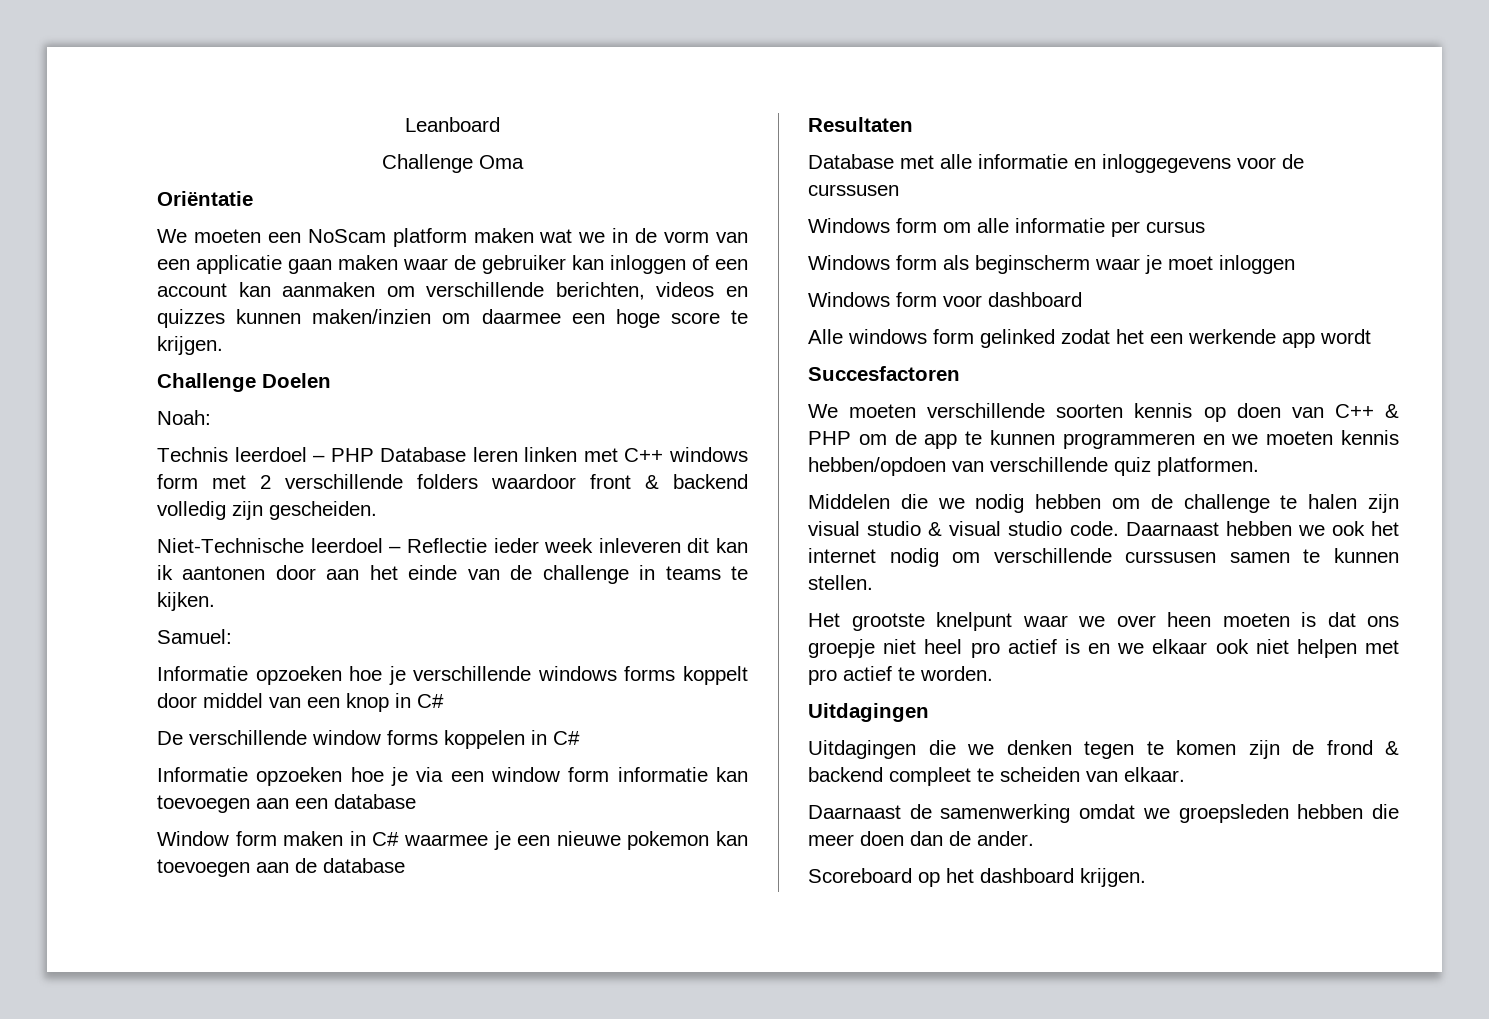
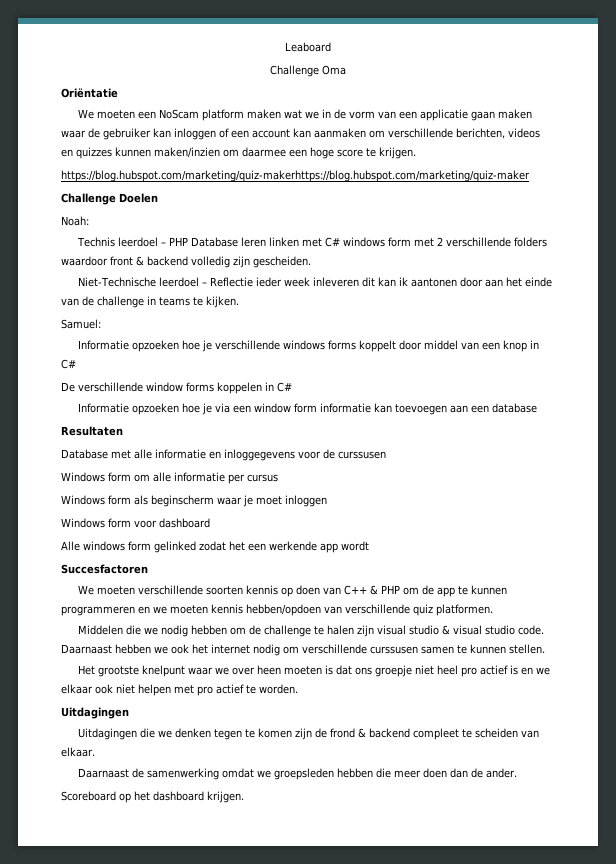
[405,117,500,132] Leanboard -> [284,42,331,52] Leaboard
(223, 345) none -> [61,170,530,182] // https://blog.hubspot.com/marketing/quiz-makerhttps://blog.hubspot.com/marketing/quiz-maker
[624,448,664,462] C++ -> [324,237,340,247] C#
[157,831,749,850] [157,858,405,877] // Window form maken in C# waarmee je een nieuwe pokemon kan toevoegen aan de database -> (537, 408) none

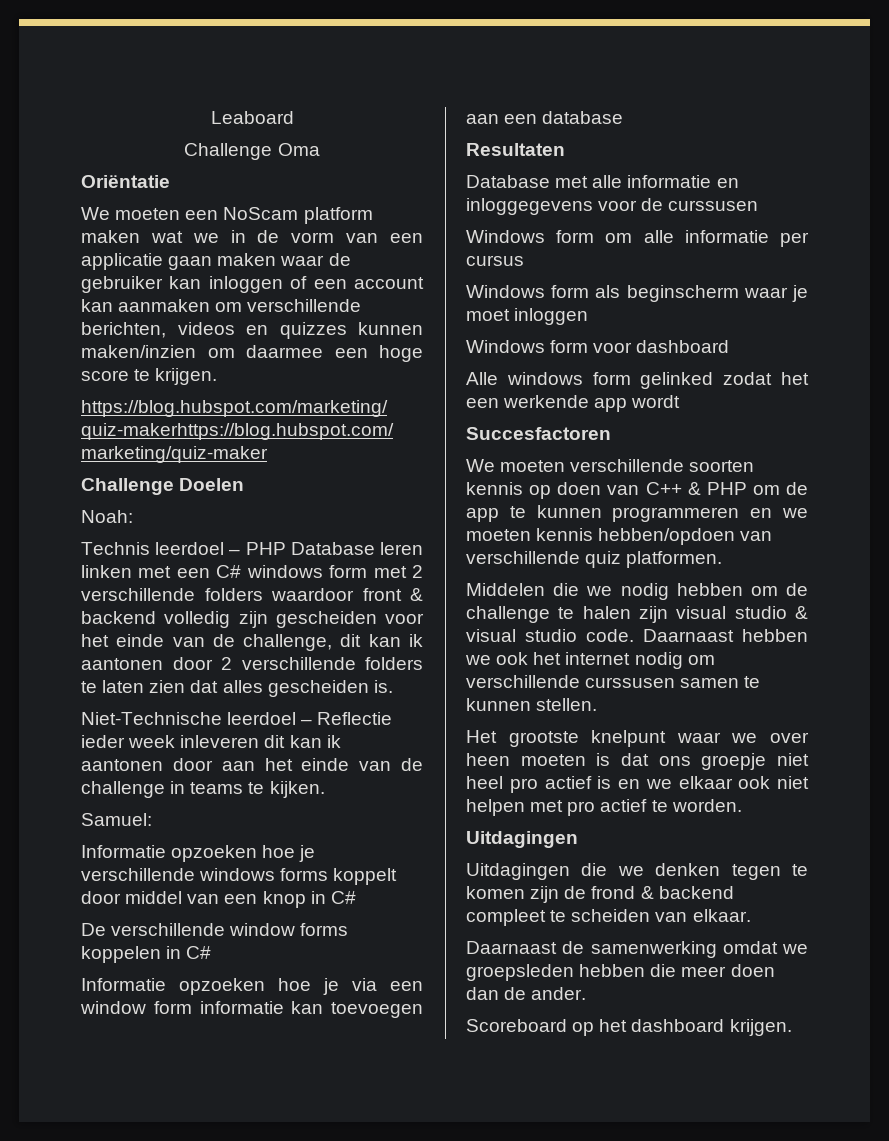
(322, 242) none -> [176,568,210,578] een
[253,256,311,268] gescheiden. -> [275,611,424,628] [81,634,423,651] [81,657,423,670] [81,680,393,697] gescheiden voor het einde van de challenge, dit kan ik aantonen door 2 verschillende folders te laten zien dat alles gescheiden is.

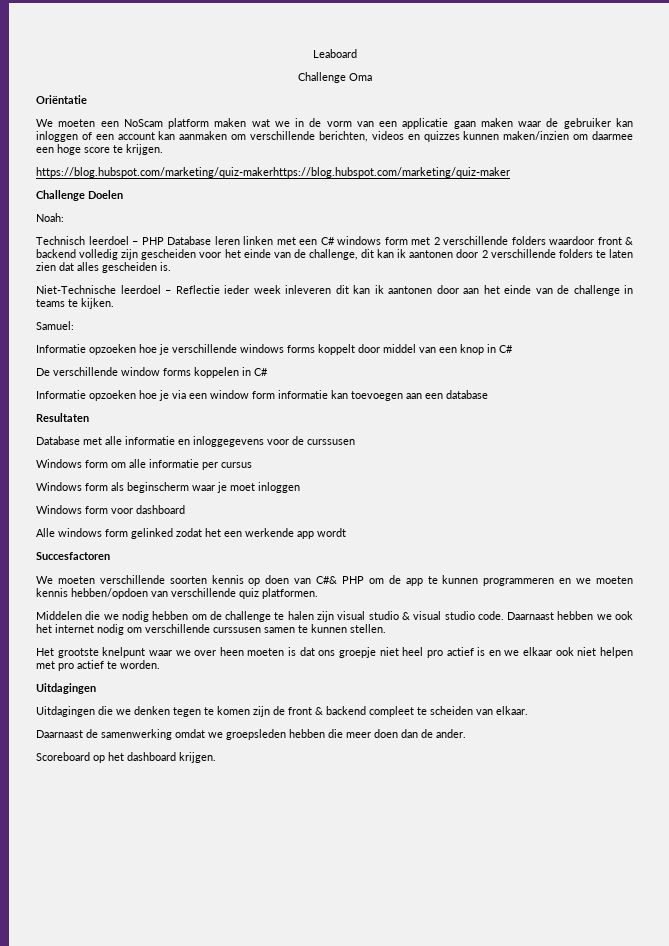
[81,542,150,555] Technis -> [36,236,85,245] Technisch
[645,482,701,495] C++ & -> [316,576,338,584] C#&
[591,886,636,899] frond -> [288,707,312,715] front

